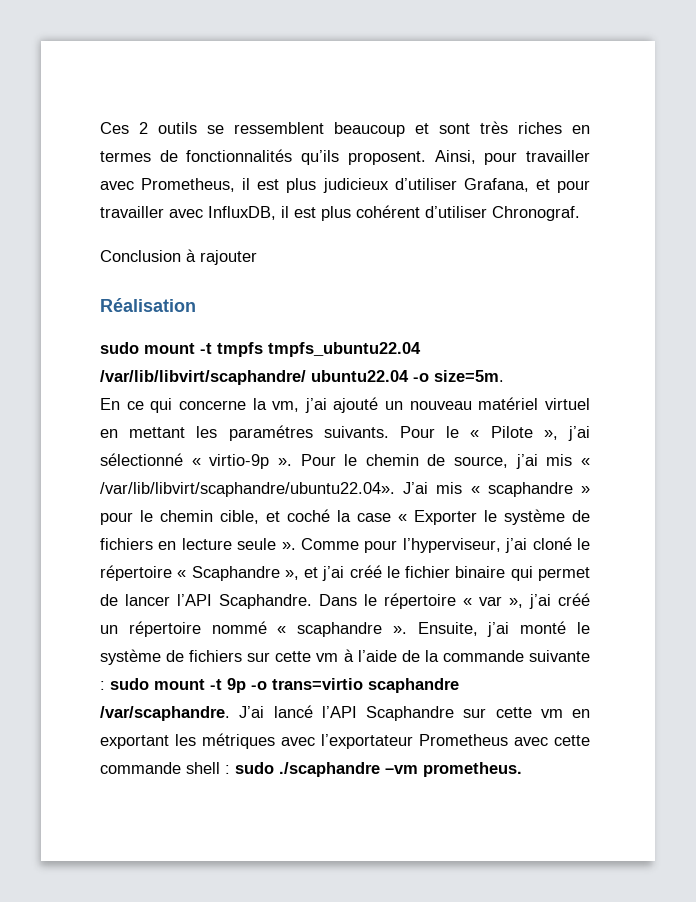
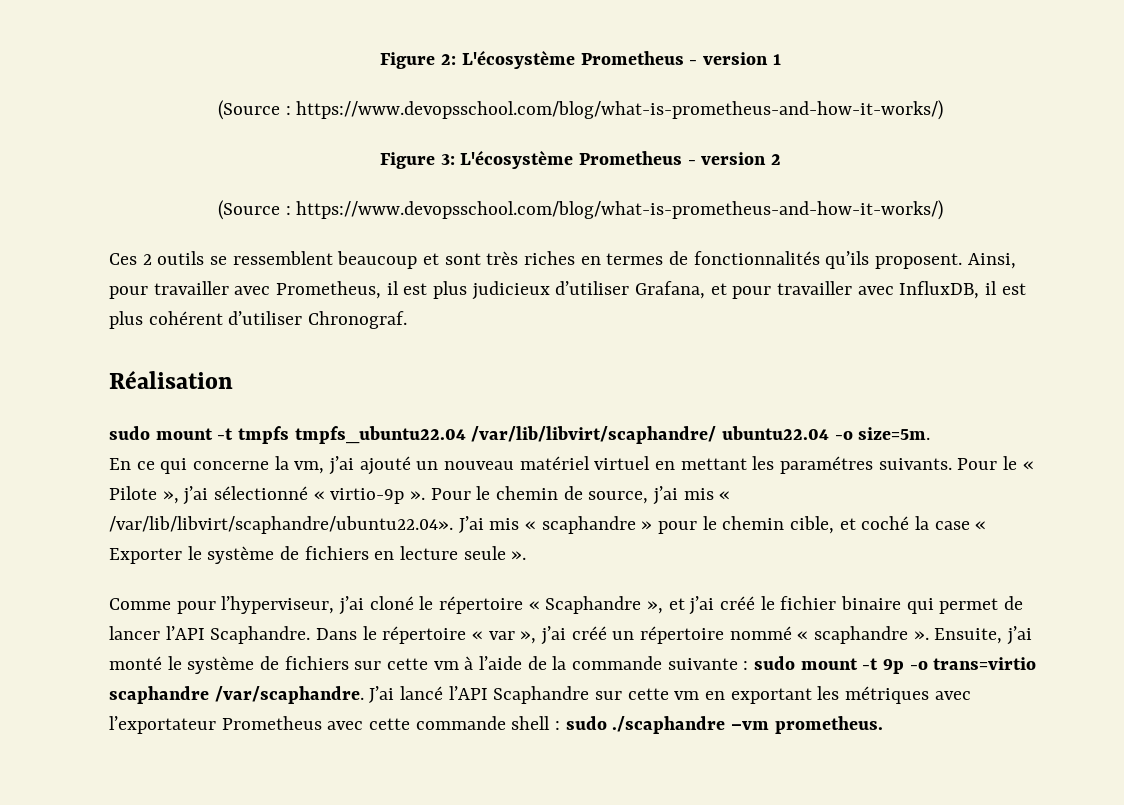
(100, 128) none -> [380,50,781,69] [217,100,944,120] [379,150,782,169] [217,200,944,220] Figure 2: L'écosystème Prometheus - version 1 // (Source : https://www.devopsschool.com/blog/what-is-prometheus-and-how-it-works/) // Figure 3: L'écosystème Prometheus - version 2 // (Source : https://www.devopsschool.com/blog/what-is-prometheus-and-how-it-works/) //
[100,249,257,265] // Conclusion à rajouter -> (408, 320) none
(296, 546) none -> (527, 555) //

